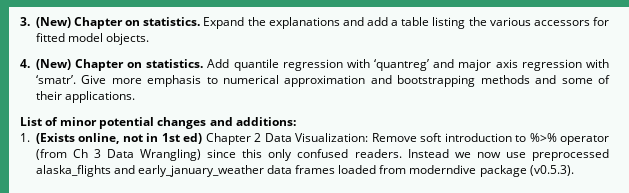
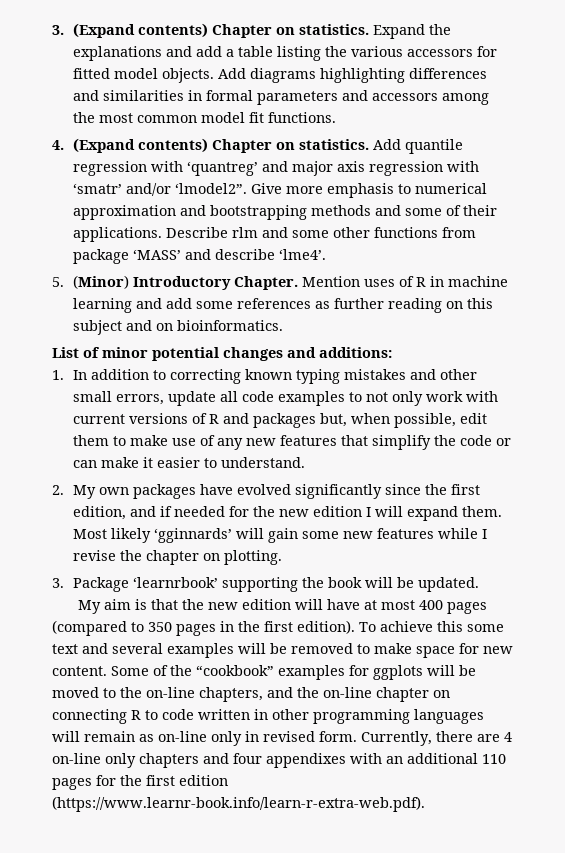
[20,17,71,28] 3. (New) -> [52,23,209,38] 3. (Expand contents)
(149, 39) none -> [218,68,488,83] [73,90,490,105] [73,112,337,123] Add diagrams highlighting differences and similarities in formal parameters and accessors among the most common model fit functions.
[35,59,71,70] (New) -> [73,138,209,153] (Expand contents)
[35,75,76,84] ‘smatr’. -> [73,183,248,196] ‘smatr’ and/or ‘lmodel2”.
(135, 97) none -> [166,227,477,238] [73,249,327,264] [52,275,509,290] [73,298,494,313] [73,320,284,335] Describe rlm and some other functions from package ‘MASS’ and describe ‘lme4’. // 5. (Minor) Introductory Chapter. Mention uses of R in machine learning and add some references as further reading on this subject and on bioinformatics.
[35,133,609,145] [35,149,609,161] [35,165,574,177] (Exists online, not in 1st ed) Chapter 2 Data Visualization: Remove soft introduction to %>% operator (from Ch 3 Data Wrangling) since this only confused readers. Instead we now use preprocessed alaska_flights and early_january_weather data frames loaded from moderndive package (v0.5.3). -> [73,369,478,384] [73,391,499,406] [73,413,488,428] [73,435,512,450] [73,457,306,468] [52,484,481,499] [73,506,503,521] [73,528,488,543] [73,550,283,565] [52,577,480,592] [77,599,487,614] [52,620,504,636] [52,643,513,658] [52,665,476,680] [52,687,450,702] [52,709,484,724] [52,731,512,746] [52,753,506,768] [52,775,228,790] [52,796,425,812] In addition to correcting known typing mistakes and other small errors, update all code examples to not only work with current versions of R and packages but, when possible, edit them to make use of any new features that simplify the code or can make it easier to understand. // 2. My own packages have evolved significantly since the first edition, and if needed for the new edition I will expand them. Most likely ‘gginnards’ will gain some new features while I revise the chapter on plotting. // 3. Package ‘learnrbook’ supporting the book will be updated. // My aim is that the new edition will have at most 400 pages (compared to 350 pages in the first edition). To achieve this some text and several examples will be removed to make space for new content. Some of the “cookbook” examples for ggplots will be moved to the on-line chapters, and the on-line chapter on connecting R to code written in other programming languages will remain as on-line only in revised form. Currently, there are 4 on-line only chapters and four appendixes with an additional 110 pages for the first edition (https://www.learnr-book.info/learn-r-extra-web.pdf).

